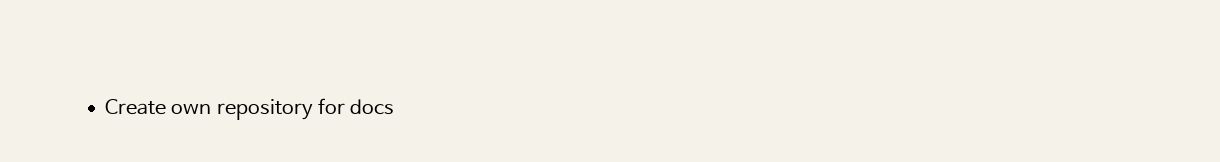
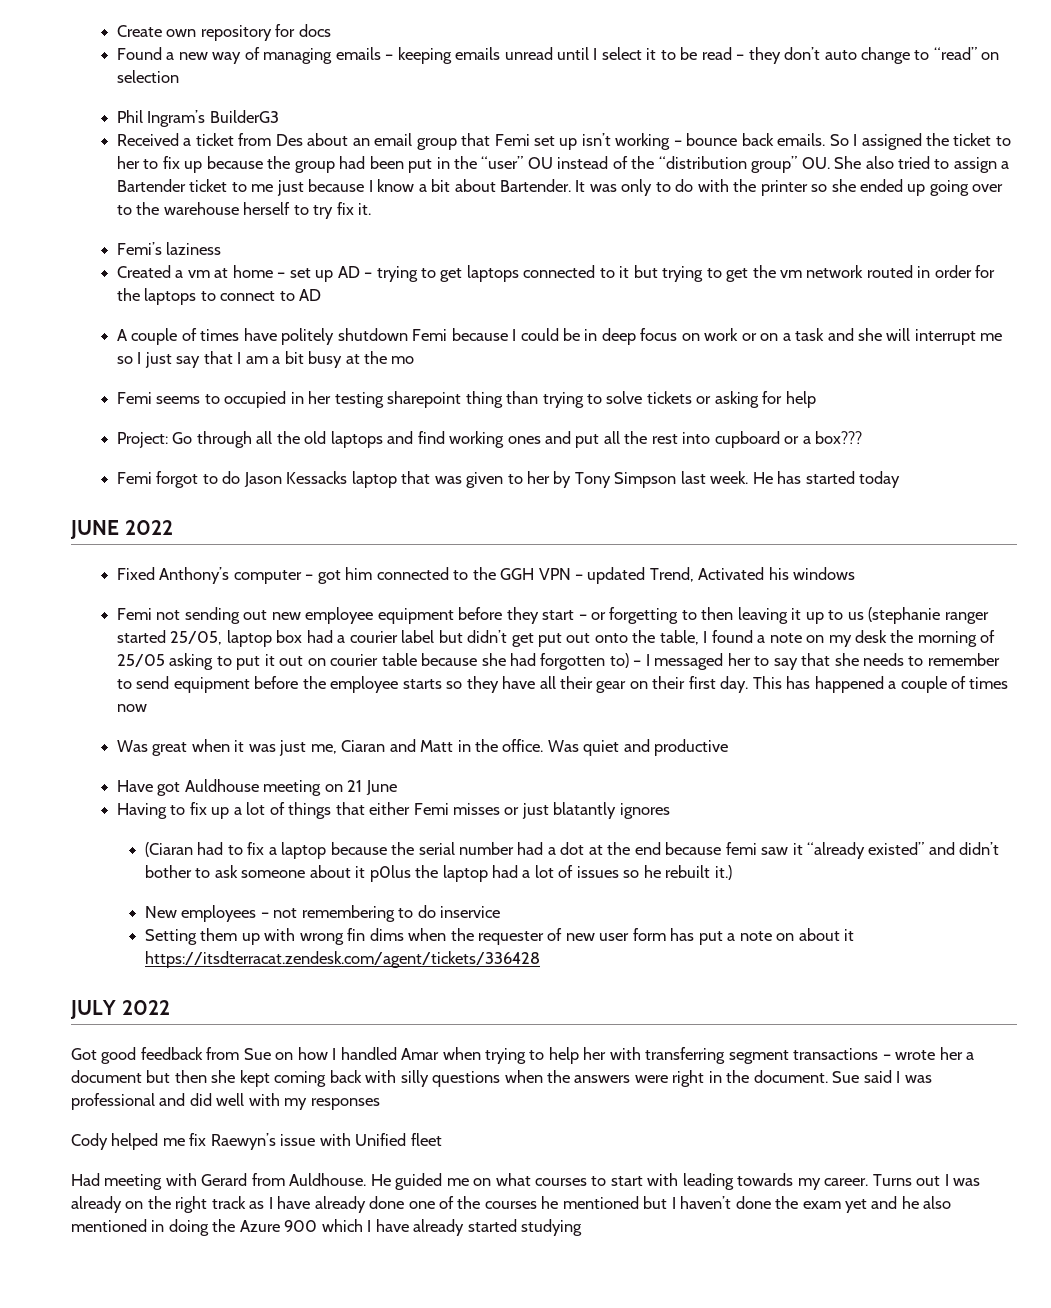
(395, 107) none -> [117,47,1000,64] [117,70,180,83] [117,110,279,127] [117,133,1011,150] [117,156,1010,173] [117,179,1004,196] [117,202,372,219] [117,242,222,255] [117,265,996,282] [117,288,322,305] [117,328,1003,345] [117,351,415,368] [117,391,816,408] [117,431,863,448] [117,471,901,488] [70,520,173,539] [117,567,856,584] [117,607,989,624] [117,630,996,647] [117,653,1000,670] [117,676,1009,693] [117,704,148,712] [117,739,729,756] [117,779,397,796] [117,802,670,819] [144,842,1000,859] [144,865,732,882] [144,905,501,922] [144,928,854,945] [144,951,540,968] [70,1000,170,1019] [71,1047,975,1064] [71,1070,932,1087] [71,1093,380,1110] [71,1133,442,1150] [71,1173,980,1190] [71,1196,952,1213] [71,1219,583,1236] // Found a new way of managing emails – keeping emails unread until I select it to be read – they don’t auto change to “read” on selection // Phil Ingram’s BuilderG3 // Received a ticket from Des about an email group that Femi set up isn’t working – bounce back emails. So I assigned the ticket to her to fix up because the group had been put in the “user” OU instead of the “distribution group” OU. She also tried to assign a Bartender ticket to me just because I know a bit about Bartender. It was only to do with the printer so she ended up going over to the warehouse herself to try fix it. // Femi’s laziness // Created a vm at home – set up AD – trying to get laptops connected to it but trying to get the vm network routed in order for the laptops to connect to AD // A couple of times have politely shutdown Femi because I could be in deep focus on work or on a task and she will interrupt me so I just say that I am a bit busy at the mo // Femi seems to occupied in her testing sharepoint thing than trying to solve tickets or asking for help // Project: Go through all the old laptops and find working ones and put all the rest into cupboard or a box??? // Femi forgot to do Jason Kessacks laptop that was given to her by Tony Simpson last week. He has started today // JUNE 2022 // Fixed Anthony’s computer – got him connected to the GGH VPN – updated Trend, Activated his windows // Femi not sending out new employee equipment before they start – or forgetting to then leaving it up to us (stephanie ranger started 25/05, laptop box had a courier label but didn’t get put out onto the table, I found a note on my desk the morning of 25/05 asking to put it out on courier table because she had forgotten to) – I messaged her to say that she needs to remember to send equipment before the employee starts so they have all their gear on their first day. This has happened a couple of times now // Was great when it was just me, Ciaran and Matt in the office. Was quiet and productive // Have got Auldhouse meeting on 21 June // Having to fix up a lot of things that either Femi misses or just blatantly ignores // (Ciaran had to fix a laptop because the serial number had a dot at the end because femi saw it “already existed” and didn’t bother to ask someone about it p0lus the laptop had a lot of issues so he rebuilt it.) // New employees – not remembering to do inservice // Setting them up with wrong fin dims when the requester of new user form has put a note on about it https://itsdterracat.zendesk.com/agent/tickets/336428 // JULY 2022 // Got good feedback from Sue on how I handled Amar when trying to help her with transferring segment transactions – wrote her a document but then she kept coming back with silly questions when the answers were right in the document. Sue said I was professional and did well with my responses // Cody helped me fix Raewyn’s issue with Unified fleet // Had meeting with Gerard from Auldhouse. He guided me on what courses to start with leading towards my career. Turns out I was already on the right track as I have already done one of the courses he mentioned but I haven’t done the exam yet and he also mentioned in doing the Azure 900 which I have already started studying

